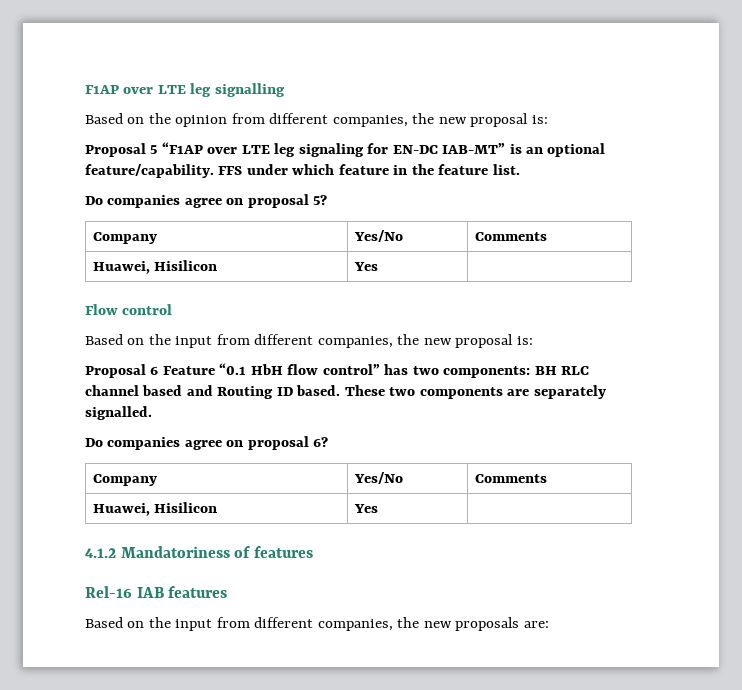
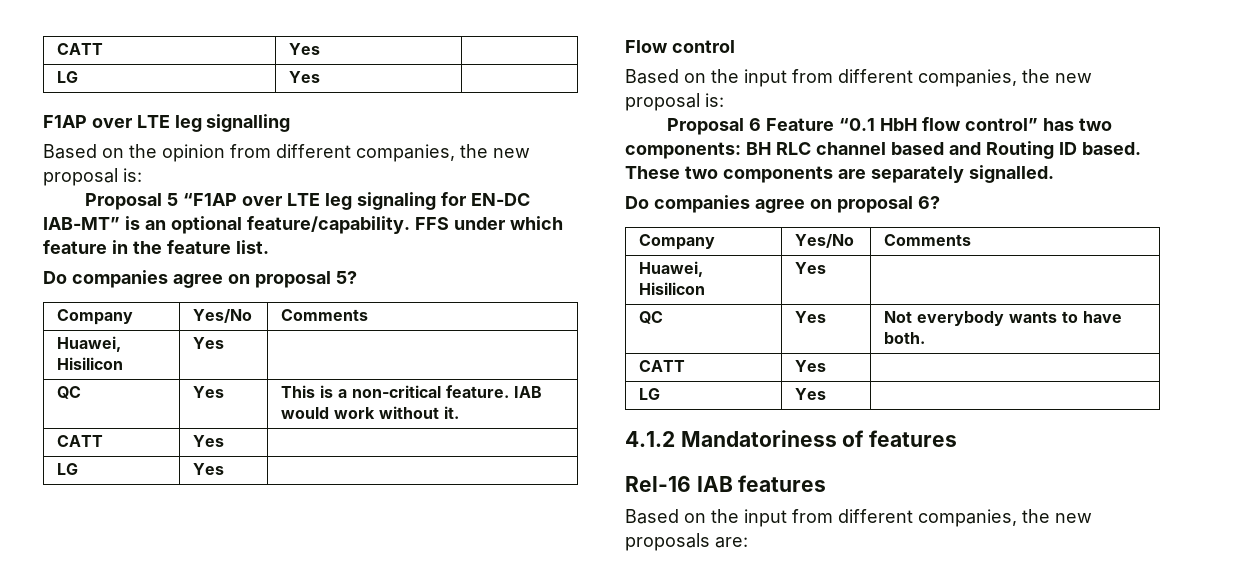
(85, 89) none -> [57,43,104,55] [289,43,321,55] [57,71,79,83] [289,71,321,83] CATT | Yes | // LG | Yes | //
(378, 266) none -> [57,386,82,399] [193,386,225,398] [281,385,543,398] [281,406,460,419] [57,435,104,447] [193,435,225,447] [57,463,79,475] [193,463,225,475] // QC | Yes | This is a non-critical feature. IAB would work without it. // CATT | Yes | // LG | Yes |
(378, 508) none -> [639,311,664,324] [795,311,827,323] [884,311,1123,326] [884,332,926,344] [639,360,686,372] [795,360,827,372] [639,388,661,400] [795,388,827,400] // QC | Yes | Not everybody wants to have both. // CATT | Yes | // LG | Yes |

